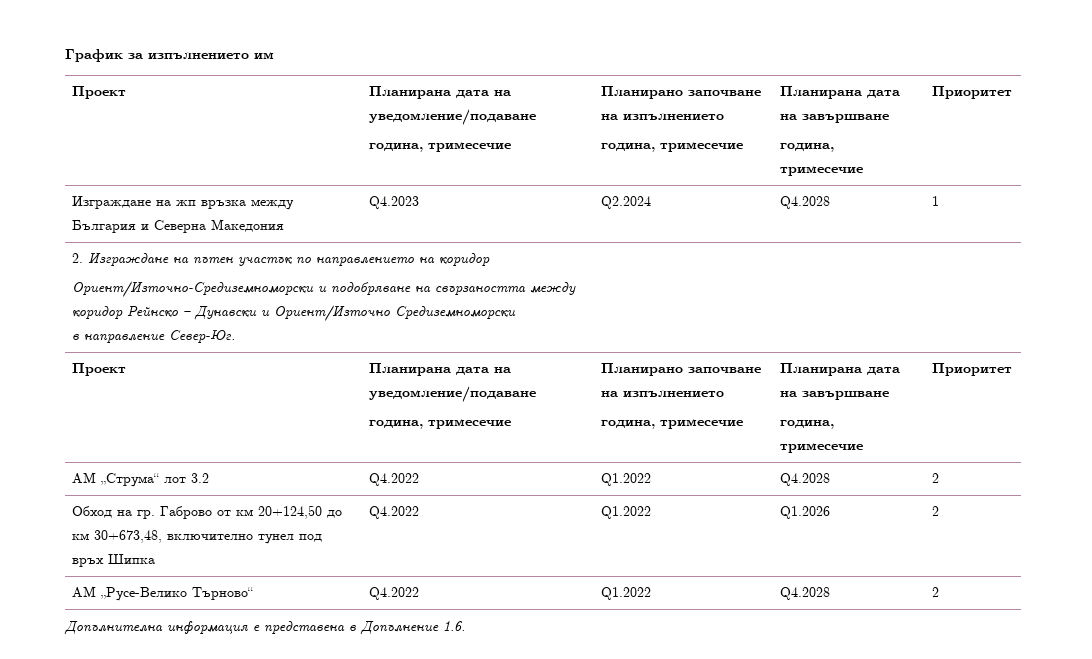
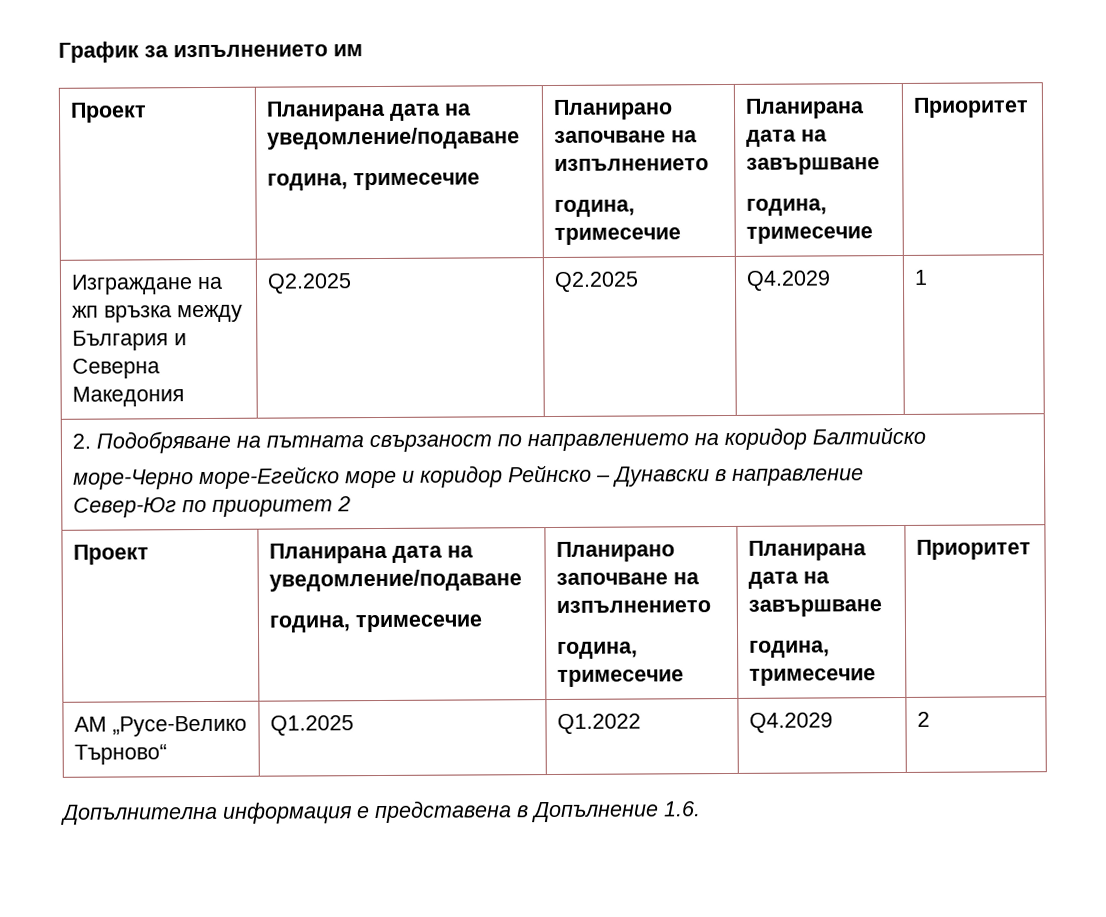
[369,196,420,209] [601,196,652,209] [780,196,831,209] Q4.2023 | Q2.2024 | Q4.2028 -> [267,273,353,294] [554,271,640,292] [746,270,832,291] Q2.2025 | Q2.2025 | Q4.2029
[88,253,293,267] Изграждане на пътен участък -> [96,430,493,454] Подобряване на пътната свързаност
[72,281,577,297] // Ориент/Източно-Средиземноморски и подобряване на свързаността между // -> [812,426,927,445] [73,466,416,490] Балтийско // море-Черно море-Егейско море и
[261,305,517,321] и Ориент/Източно Средиземноморски // -> (711, 476) none
[169,330,236,344] Север-Юг. -> [73,496,352,518] // Север-Юг по приоритет 2
[101,473,210,487] [369,473,420,486] [601,473,652,486] [780,473,831,486] [932,473,940,483] [72,505,343,519] [72,530,323,544] [72,554,156,567] [369,506,420,519] [601,506,652,519] [780,506,831,519] [932,506,940,516] [72,586,254,601] [369,587,420,600] [601,587,652,600] [780,587,831,600] „Струма“ лот 3.2 | Q4.2022 | Q1.2022 | Q4.2028 | 2 // Обход на гр. Габрово от км 20+124,50 до км 30+673,48, включително тунел под връх Шипка | Q4.2022 | Q1.2022 | Q1.2026 | 2 // АМ „Русе-Велико Търново“ | Q4.2022 | Q1.2022 | Q4.2028 -> [112,715,248,737] [74,744,168,765] [270,715,355,736] [557,713,642,734] [749,712,834,733] „Русе-Велико Търново“ | Q1.2025 | Q1.2022 | Q4.2029

